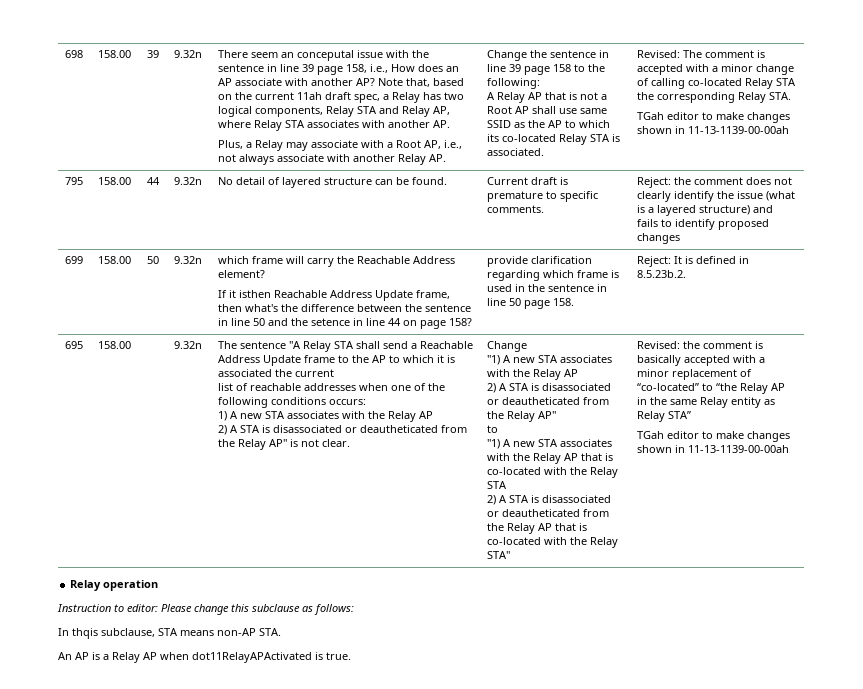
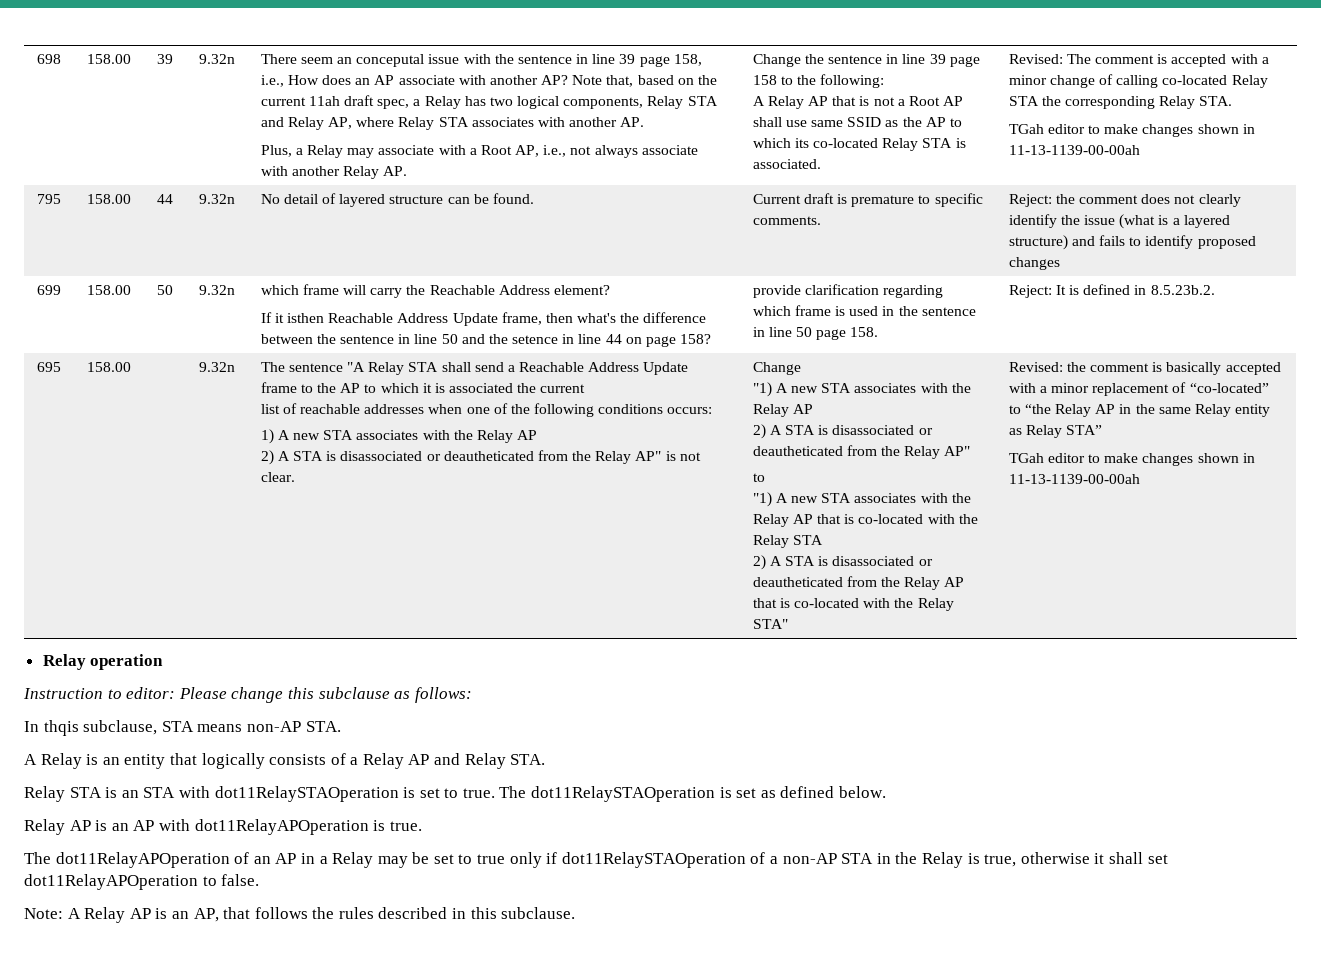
[58,652,351,663] An AP is a Relay AP when dot11RelayAPActivated is true. -> [24,753,546,769] [24,786,887,802] [24,819,422,835] [24,852,1168,868] [24,874,260,890] [24,907,576,923] A Relay is an entity that logically consists of a Relay AP and Relay STA. // Relay STA is an STA with dot11RelaySTAOperation is set to true. The dot11RelaySTAOperation is set as defined below. // Relay AP is an AP with dot11RelayAPOperation is true. // The dot11RelayAPOperation of an AP in a Relay may be set to true only if dot11RelaySTAOperation of a non-AP STA in the Relay is true, otherwise it shall set dot11RelayAPOperation to false. // Note: A Relay AP is an AP, that follows the rules described in this subclause.

